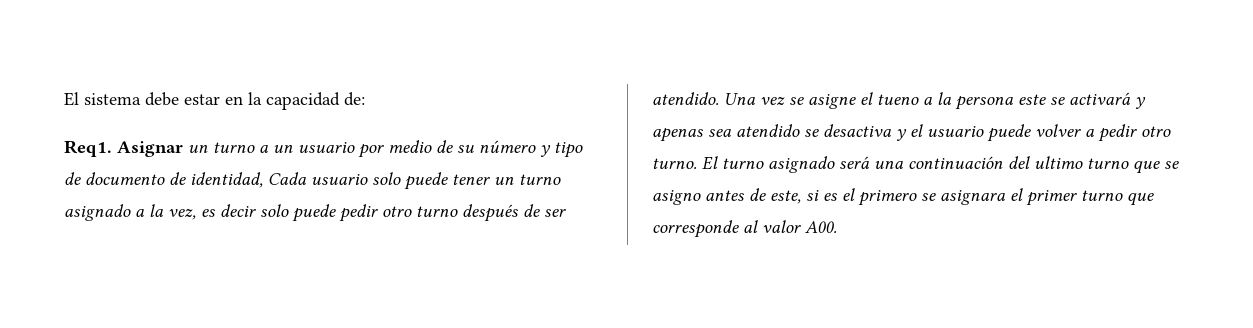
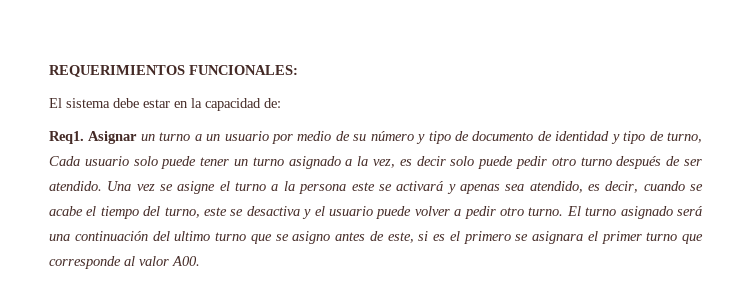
(64, 99) none -> [49,65,298,77] REQUERIMIENTOS FUNCIONALES: //
[190,172,263,188] identidad, -> [555,131,703,144] identidad y tipo de turno,
[877,94,919,105] tueno -> [235,182,267,191] turno
[736,124,800,137] atendido -> [529,181,704,193] [49,206,228,219] atendido, es decir, cuando se acabe el tiempo del turno, este

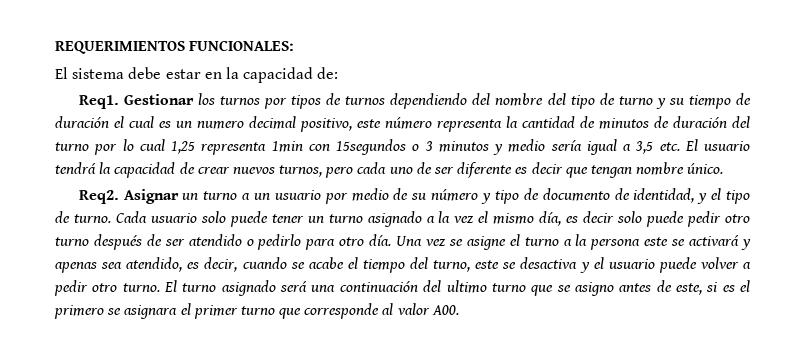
(84, 137) none -> [123,93,752,109] [55,116,750,132] [55,139,750,155] [55,162,724,178] [78,190,119,204] Gestionar los turnos por tipos de turnos dependiendo del nombre del tipo de turno y su tiempo de duración el cual es un numero decimal positivo, este número representa la cantidad de minutos de duración del turno por lo cual 1,25 representa 1min con 15segundos o 3 minutos y medio sería igual a 3,5 etc. El usuario tendrá la capacidad de crear nuevos turnos, pero cada uno de ser diferente es decir que tengan nombre único. // Req2.
[555,131,703,144] identidad y tipo de turno, -> [633,188,750,204] [55,211,111,223] identidad, y el tipo de turno.
[373,159,396,168] vez, -> [454,211,562,226] vez el mismo día,
[49,181,102,191] atendido. -> [188,234,392,250] atendido o pedirlo para otro día.

